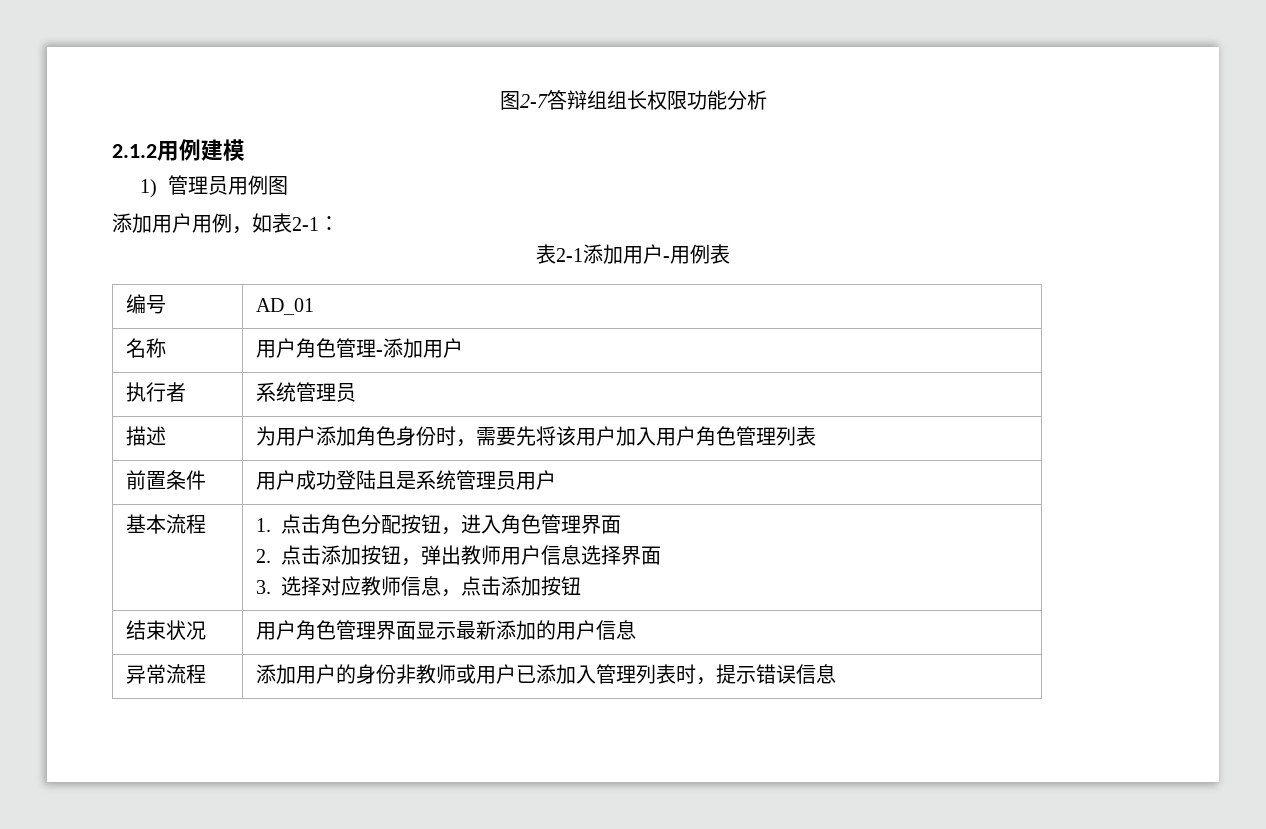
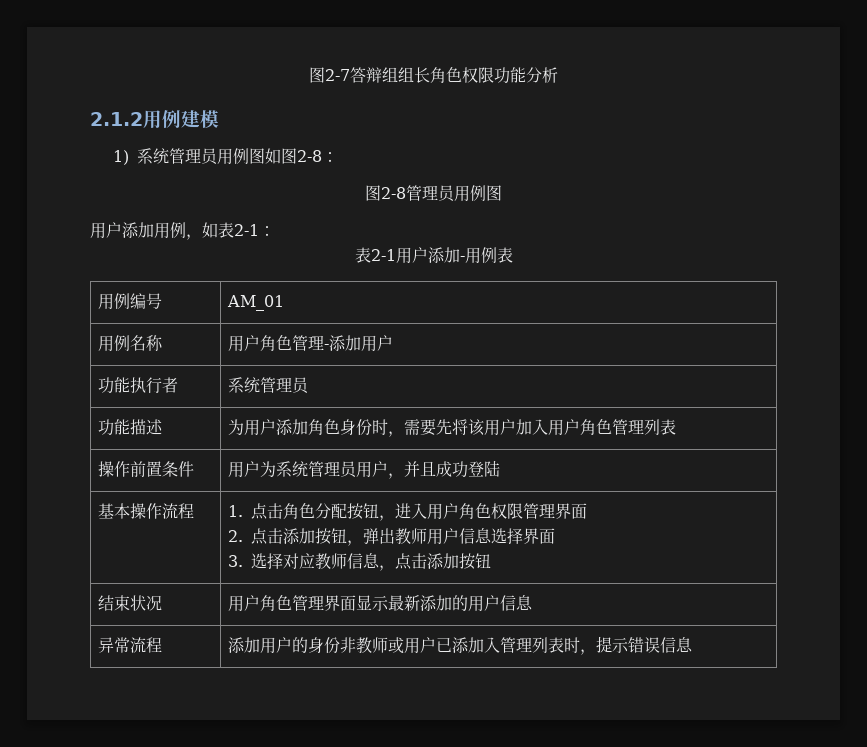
(647, 100) none -> [430,67,462,83] 角色
(158, 188) none -> [136,148,338,165] [365,185,406,201] 系统管理员用例图如图2-8： // 图2-8
[112,213,192,233] 添加用户 -> [90,222,154,239] 用户添加
[583,244,663,264] 添加用户 -> [395,247,460,264] 用户添加
(730, 254) none -> [97,293,130,310] 用例
[256,298,315,315] AD_01 // -> [226,295,284,311] [97,335,130,352] AM_01 // 用例
(464, 348) none -> [97,377,130,394] 功能
(357, 392) none -> [97,419,130,436] 功能
(817, 436) none -> [97,461,130,477] 操作
[296,470,417,490] 成功登陆且是 -> [259,461,276,477] 为
(557, 480) none -> [387,460,500,479] ，并且成功登陆
(167, 524) none -> [129,503,162,519] 操作
[501,514,542,534] 角色 -> [426,503,523,520] 用户角色权限

